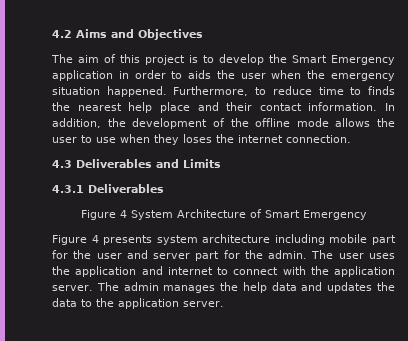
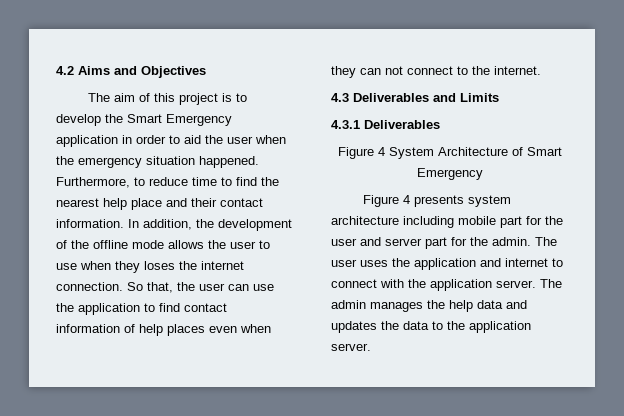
[188,70,212,79] aids -> [184,135,201,144] aid
[368,86,396,95] finds -> [236,177,257,186] find
(351, 139) none -> [127,282,274,293] [56,303,227,315] [56,324,271,336] [331,66,541,78] So that, the user can use the application to find contact information of help places even when they can not connect to the internet.

